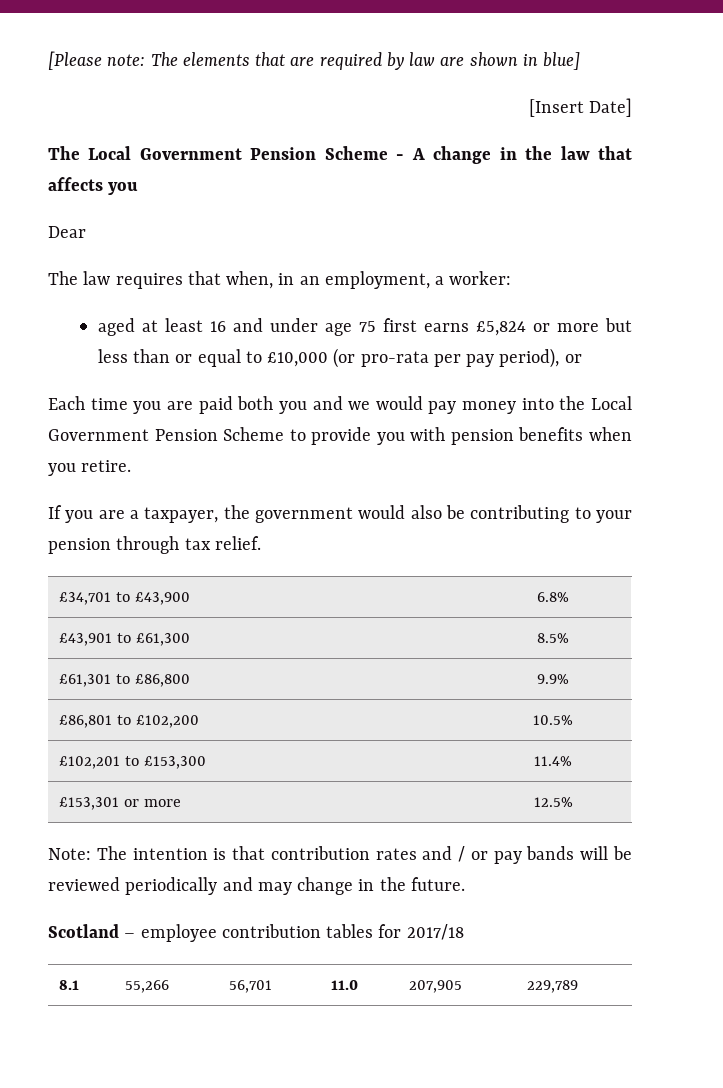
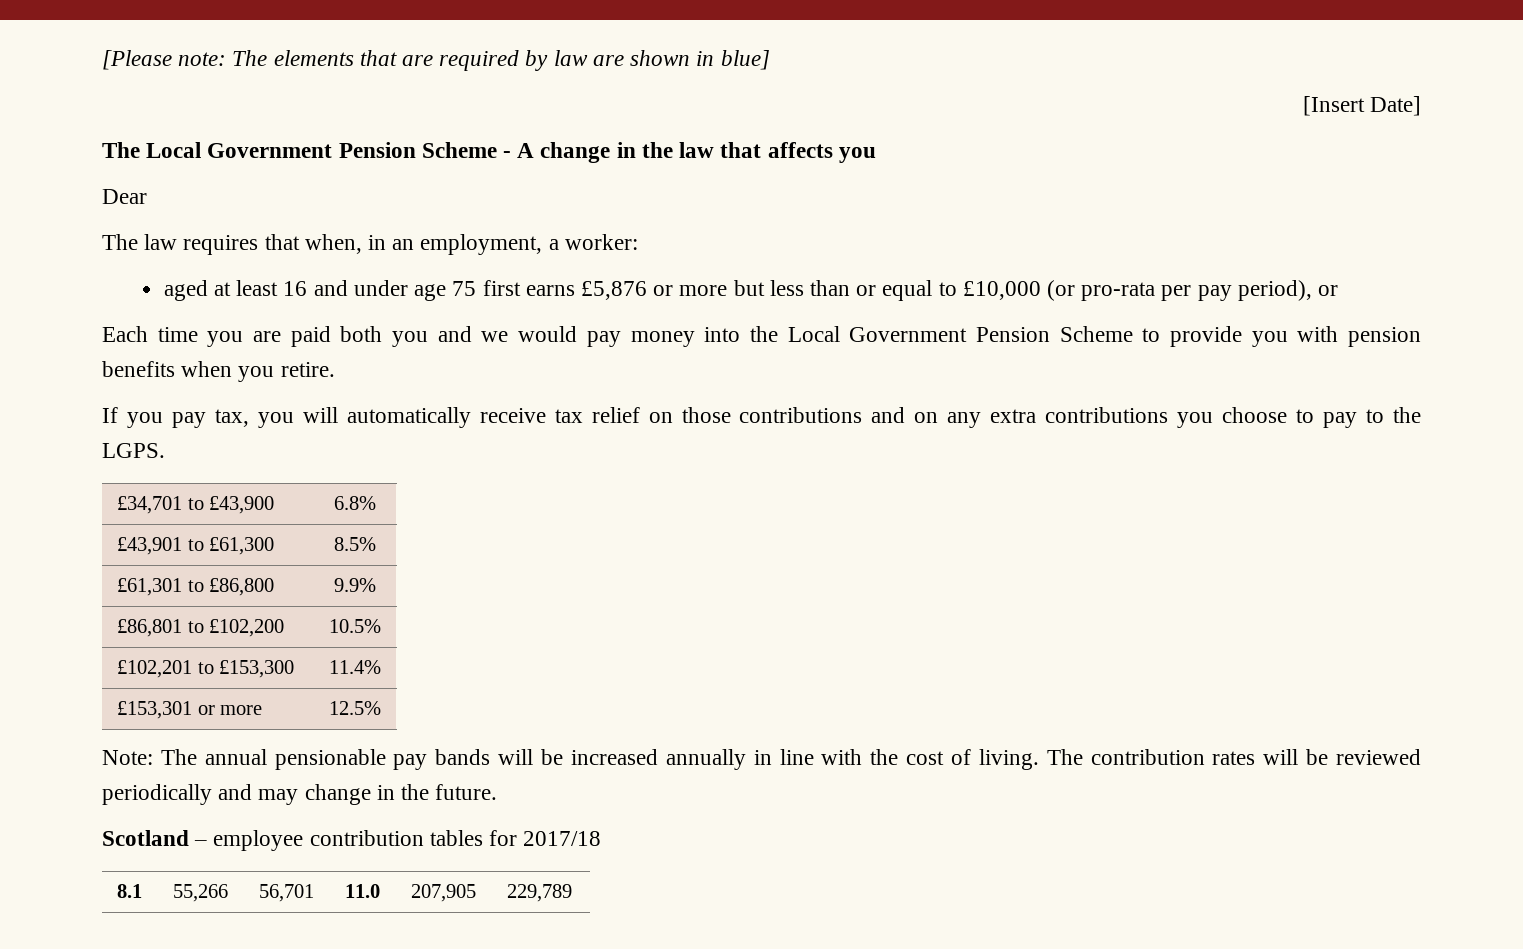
[475,321,526,336] £5,824 -> [580,281,647,300] £5,876
[98,505,632,523] [48,536,261,554] are a taxpayer, the government would also be contributing to your pension through tax relief. -> [171,407,1421,428] [102,443,165,458] pay tax, you will automatically receive tax relief on those contributions and on any extra contributions you choose to pay to the LGPS.
[132,846,575,864] intention is that contribution rates and / or pay bands -> [204,749,1256,770] annual pensionable pay bands will be increased annually in line with the cost of living. The contribution rates

